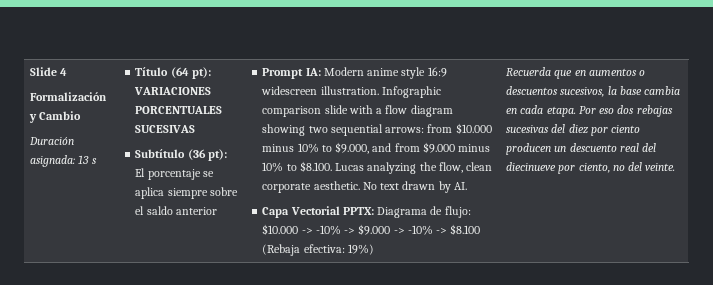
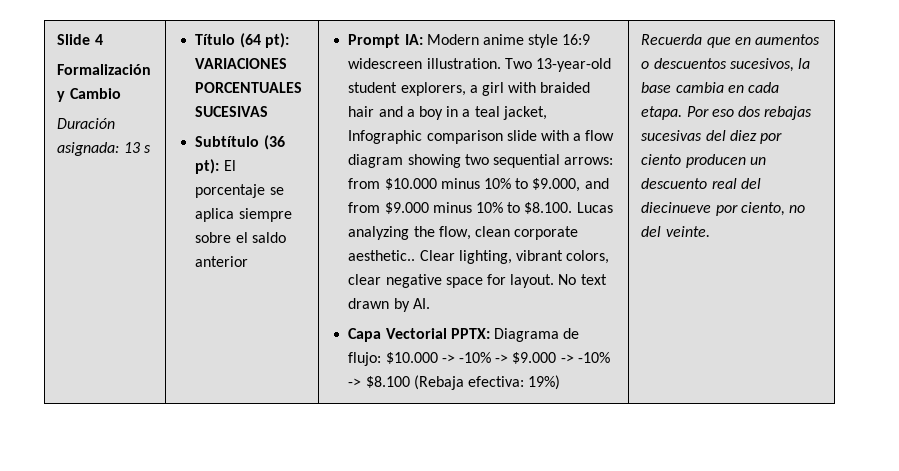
(379, 90) none -> [504,58,611,72] [348,82,591,96] [348,106,547,120] Two 13-year-old student explorers, a girl with braided hair and a boy in a teal jacket,
[313,181,360,190] aesthetic. -> [348,250,610,264] [348,274,555,288] aesthetic.. Clear lighting, vibrant colors, clear negative space for layout.

